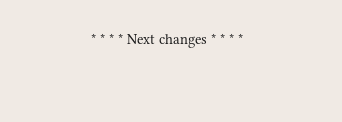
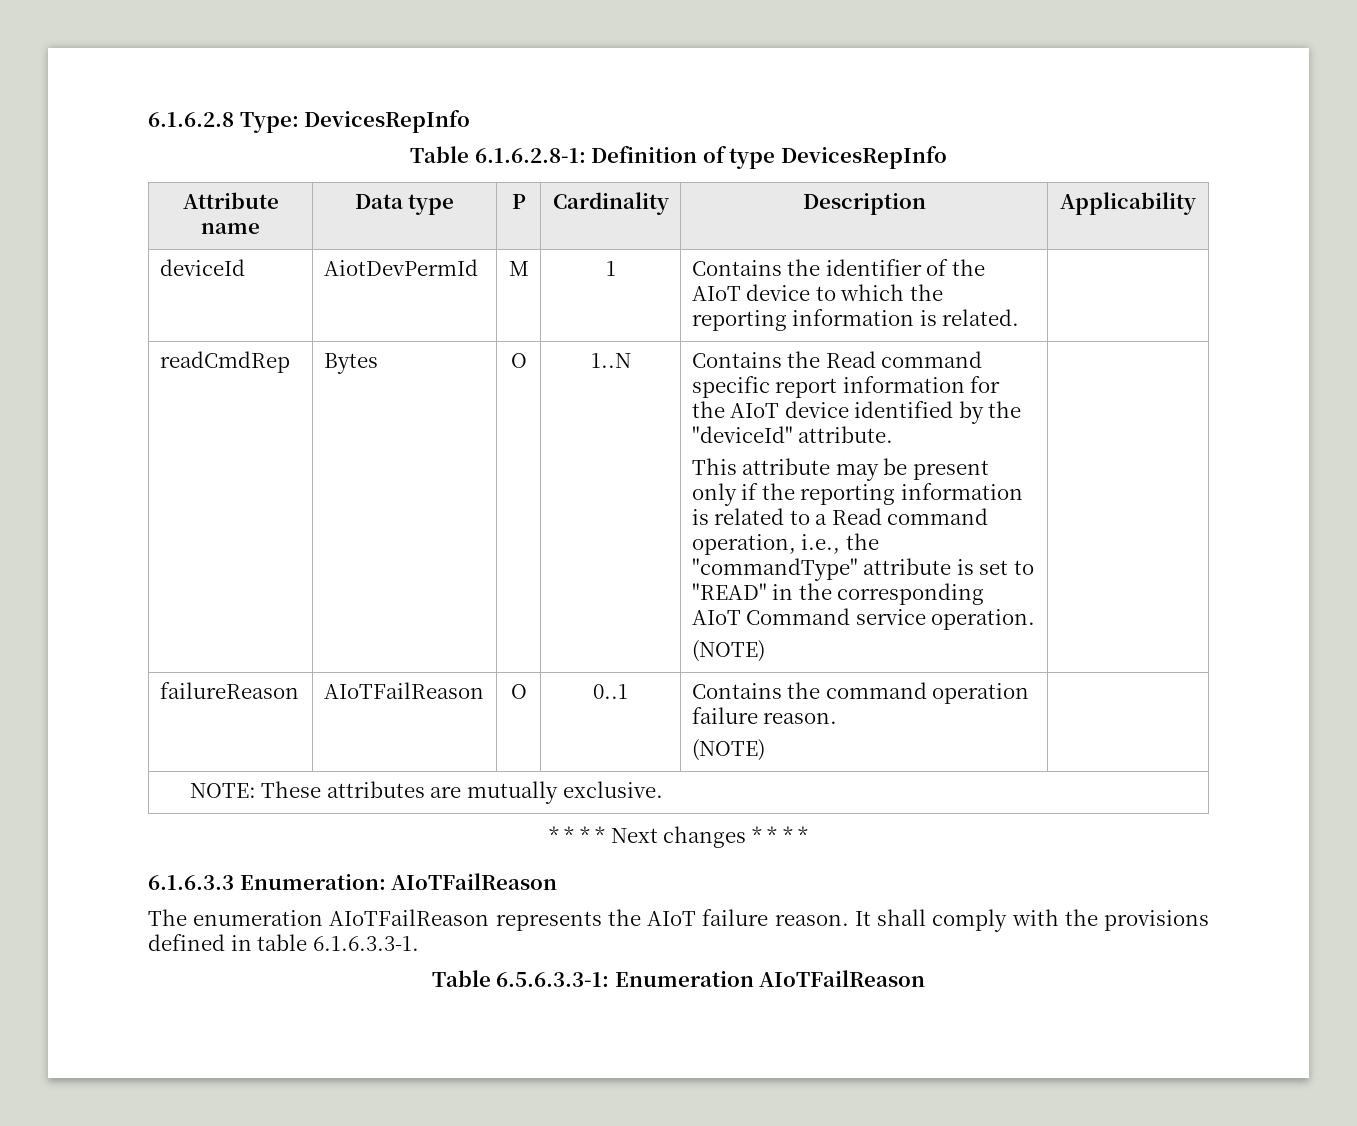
(91, 38) none -> [148,110,471,133] [410,146,947,169] [182,192,279,209] [201,223,260,234] [354,194,455,215] [511,194,526,209] [552,192,669,215] [802,193,926,215] [1060,192,1196,215] [159,259,245,276] [323,259,478,276] [508,261,529,276] [605,261,616,276] [691,259,985,276] [691,284,943,301] [691,309,1020,331] [159,351,290,373] [323,353,378,374] [510,353,527,368] [590,353,631,368] [691,351,983,368] [691,376,1001,398] [691,401,1022,424] [691,426,894,443] [691,458,989,481] [691,483,1023,506] [691,508,989,525] [691,533,879,555] [691,558,1034,581] [691,583,985,605] [691,608,1036,630] [691,640,765,662] [159,682,299,699] [323,682,484,699] [510,684,527,699] [593,684,628,699] [691,682,1030,704] [691,707,838,724] [691,739,765,761] [189,781,663,804] 6.1.6.2.8 Type: DevicesRepInfo // Table 6.1.6.2.8-1: Definition of type DevicesRepInfo // Attribute name | Data type | P | Cardinality | Description | Applicability // deviceId | AiotDevPermId | M | 1 | Contains the identifier of the AIoT device to which the reporting information is related. | // readCmdRep | Bytes | O | 1..N | Contains the Read command specific report information for the AIoT device identified by the "deviceId" attribute. // This attribute may be present only if the reporting information is related to a Read command operation, i.e., the "commandType" attribute is set to "READ" in the corresponding AIoT Command service operation. // (NOTE) | // failureReason | AIoTFailReason | O | 0..1 | Contains the command operation failure reason. // (NOTE) | // NOTE: These attributes are mutually exclusive. //
(243, 38) none -> [148,873,558,890] [148,909,1210,932] [148,934,419,951] [431,970,926,987] // 6.1.6.3.3 Enumeration: AIoTFailReason // The enumeration AIoTFailReason represents the AIoT failure reason. It shall comply with the provisions defined in table 6.1.6.3.3-1. // Table 6.5.6.3.3-1: Enumeration AIoTFailReason

